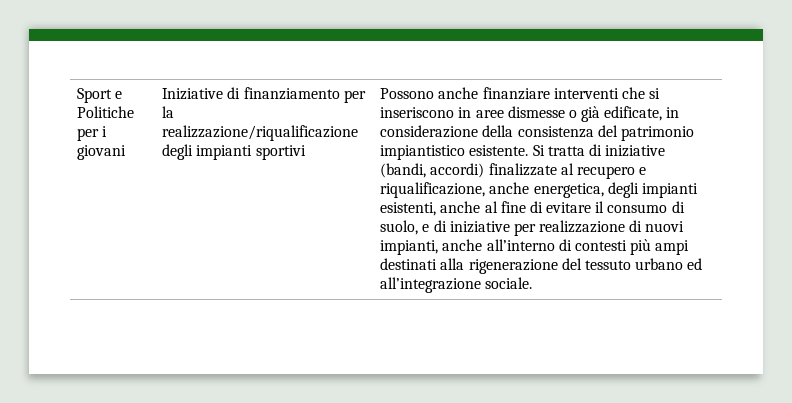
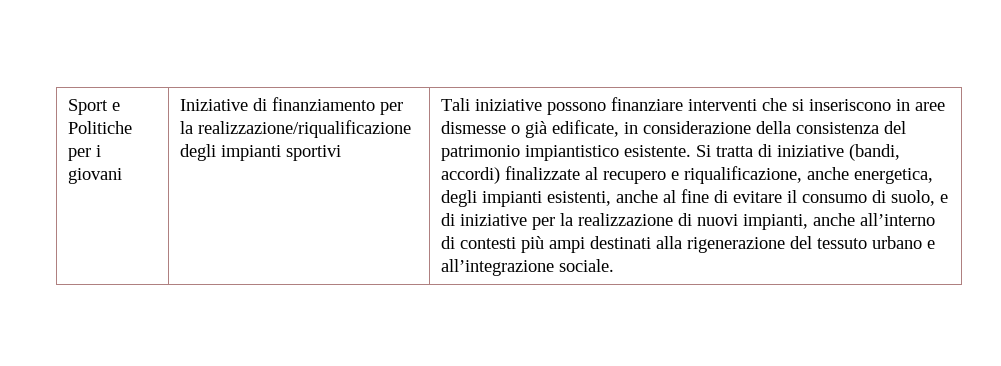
[380,87,479,99] Possono anche -> [441,98,607,115] Tali iniziative possono
(536, 229) none -> [560,213,574,226] la
[687,258,703,270] ed -> [927,240,936,249] e

